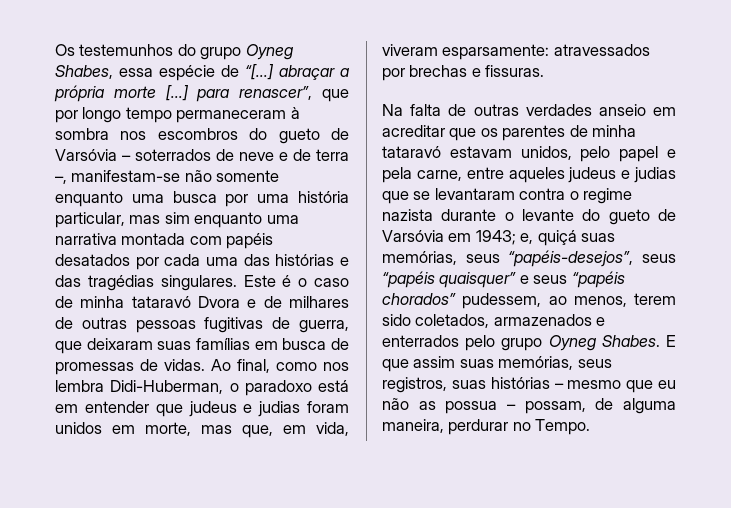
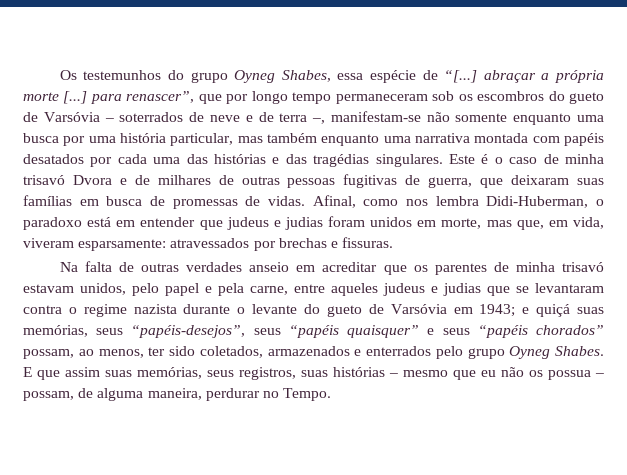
[290,107,300,119] [55,128,147,140] à sombra nos -> [432,91,473,101] sob os
[164,212,190,224] sim -> [267,133,317,143] também
[131,296,191,308] tataravó -> [23,175,65,185] trisavó
[211,359,270,373] Ao final, -> [312,195,356,208] Afinal,
[382,146,441,158] tataravó -> [562,262,604,272] trisavó
[520,233,534,244] e, -> [522,307,530,314] e
[462,293,542,309] pudessem, -> [23,349,74,359] possam,
[634,293,676,305] terem -> [148,347,166,356] ter
[418,401,436,410] as -> [529,370,543,377] os

